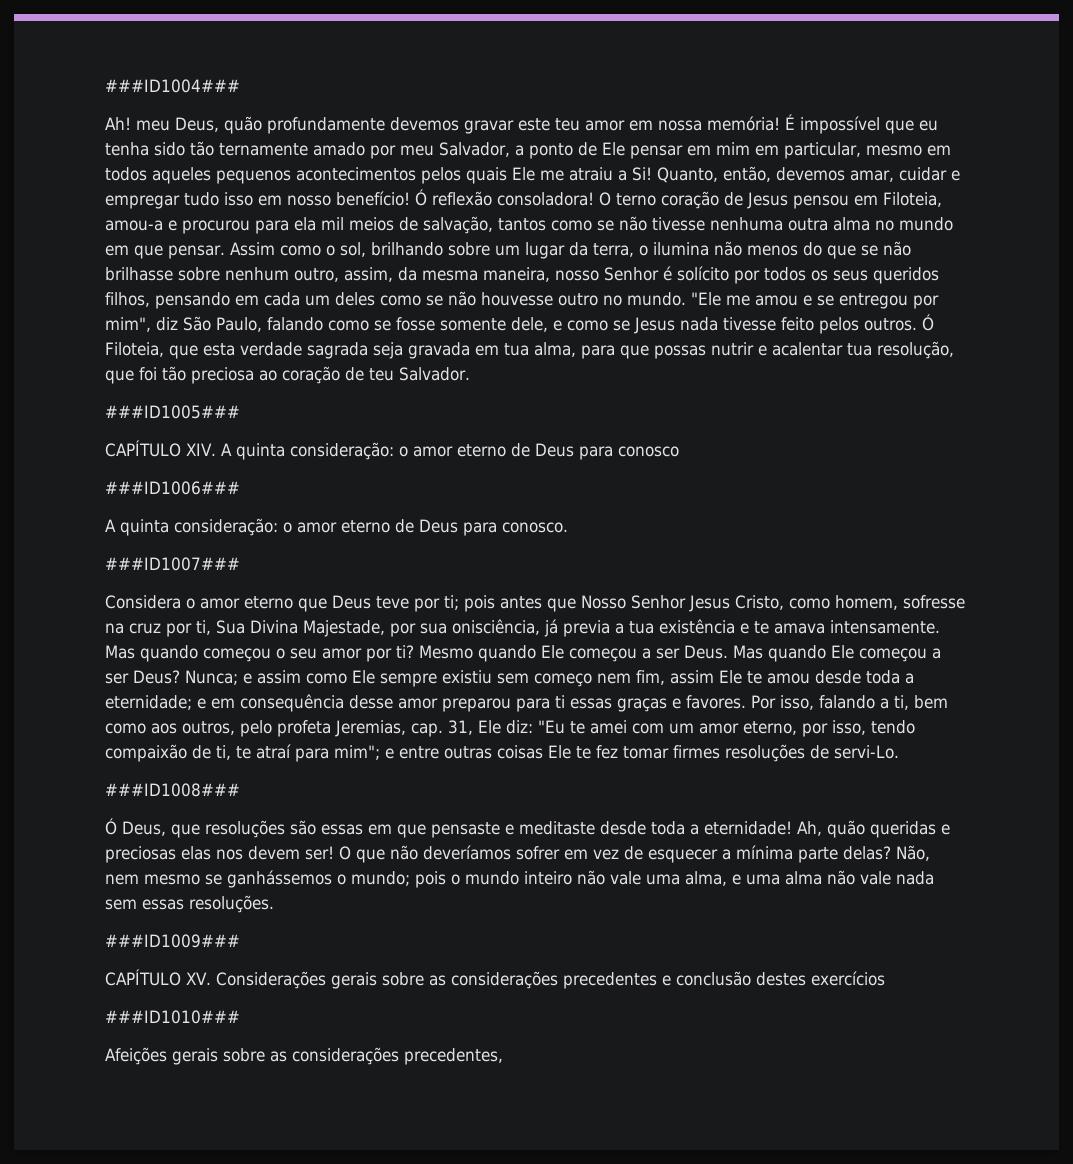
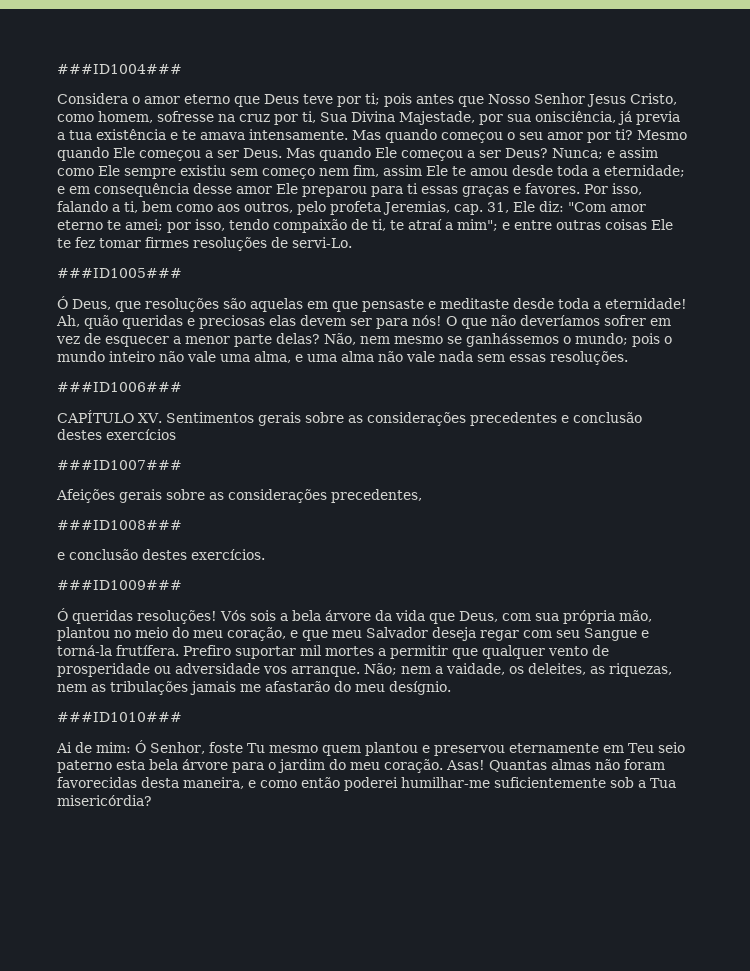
[105,114,938,134] [105,141,951,159] [105,166,960,184] [105,189,942,209] [105,216,953,234] [105,241,911,259] [105,266,939,284] [105,291,939,309] [105,314,934,334] [105,341,954,359] [105,366,470,384] [105,405,240,419] [105,440,679,460] [105,481,240,495] [105,518,568,536] [105,557,240,571] // Ah! meu Deus, quão profundamente devemos gravar este teu amor em nossa memória! É impossível que eu tenha sido tão ternamente amado por meu Salvador, a ponto de Ele pensar em mim em particular, mesmo em todos aqueles pequenos acontecimentos pelos quais Ele me atraiu a Si! Quanto, então, devemos amar, cuidar e empregar tudo isso em nosso benefício! Ó reflexão consoladora! O terno coração de Jesus pensou em Filoteia, amou-a e procurou para ela mil meios de salvação, tantos como se não tivesse nenhuma outra alma no mundo em que pensar. Assim como o sol, brilhando sobre um lugar da terra, o ilumina não menos do que se não brilhasse sobre nenhum outro, assim, da mesma maneira, nosso Senhor é solícito por todos os seus queridos filhos, pensando em cada um deles como se não houvesse outro no mundo. "Ele me amou e se entregou por mim", diz São Paulo, falando como se fosse somente dele, e como se Jesus nada tivesse feito pelos outros. Ó Filoteia, que esta verdade sagrada seja gravada em tua alma, para que possas nutrir e acalentar tua resolução, que foi tão preciosa ao coração de teu Salvador. // ###ID1005### // CAPÍTULO XIV. A quinta consideração: o amor eterno de Deus para conosco // ###ID1006### // A quinta consideração: o amor eterno de Deus para conosco. // ###ID1007### -> (182, 69) none
(438, 703) none -> [276,183,298,194] Ele
[538,720,797,735] "Eu te amei com um amor eterno, -> [568,202,646,212] [57,219,163,231] "Com amor eterno te amei;
[295,748,329,762] para -> [445,222,453,230] a
[105,783,240,797] ###ID1008### -> [57,268,182,278] ###ID1005###
[321,824,363,835] essas -> [250,298,303,312] aquelas
[216,846,334,860] nos devem ser! -> [300,315,442,329] devem ser para nós!
[736,845,793,860] mínima -> [185,336,230,344] menor
[105,934,240,948] ###ID1009### -> [57,382,182,392] ###ID1006###
[215,971,326,989] Considerações -> [165,412,254,423] Sentimentos
[105,1010,240,1024] ###ID1010### -> [57,460,182,470] ###ID1007###
(503, 1056) none -> [57,520,182,530] [57,549,265,560] [57,580,182,590] [57,608,652,624] [57,627,649,641] [57,645,609,659] [57,663,672,677] [57,681,451,695] [57,712,182,722] [56,740,685,756] [57,759,665,773] [57,777,676,791] [57,795,152,806] // ###ID1008### // e conclusão destes exercícios. // ###ID1009### // Ó queridas resoluções! Vós sois a bela árvore da vida que Deus, com sua própria mão, plantou no meio do meu coração, e que meu Salvador deseja regar com seu Sangue e torná-la frutífera. Prefiro suportar mil mortes a permitir que qualquer vento de prosperidade ou adversidade vos arranque. Não; nem a vaidade, os deleites, as riquezas, nem as tribulações jamais me afastarão do meu desígnio. // ###ID1010### // Ai de mim: Ó Senhor, foste Tu mesmo quem plantou e preservou eternamente em Teu seio paterno esta bela árvore para o jardim do meu coração. Asas! Quantas almas não foram favorecidas desta maneira, e como então poderei humilhar-me suficientemente sob a Tua misericórdia?

